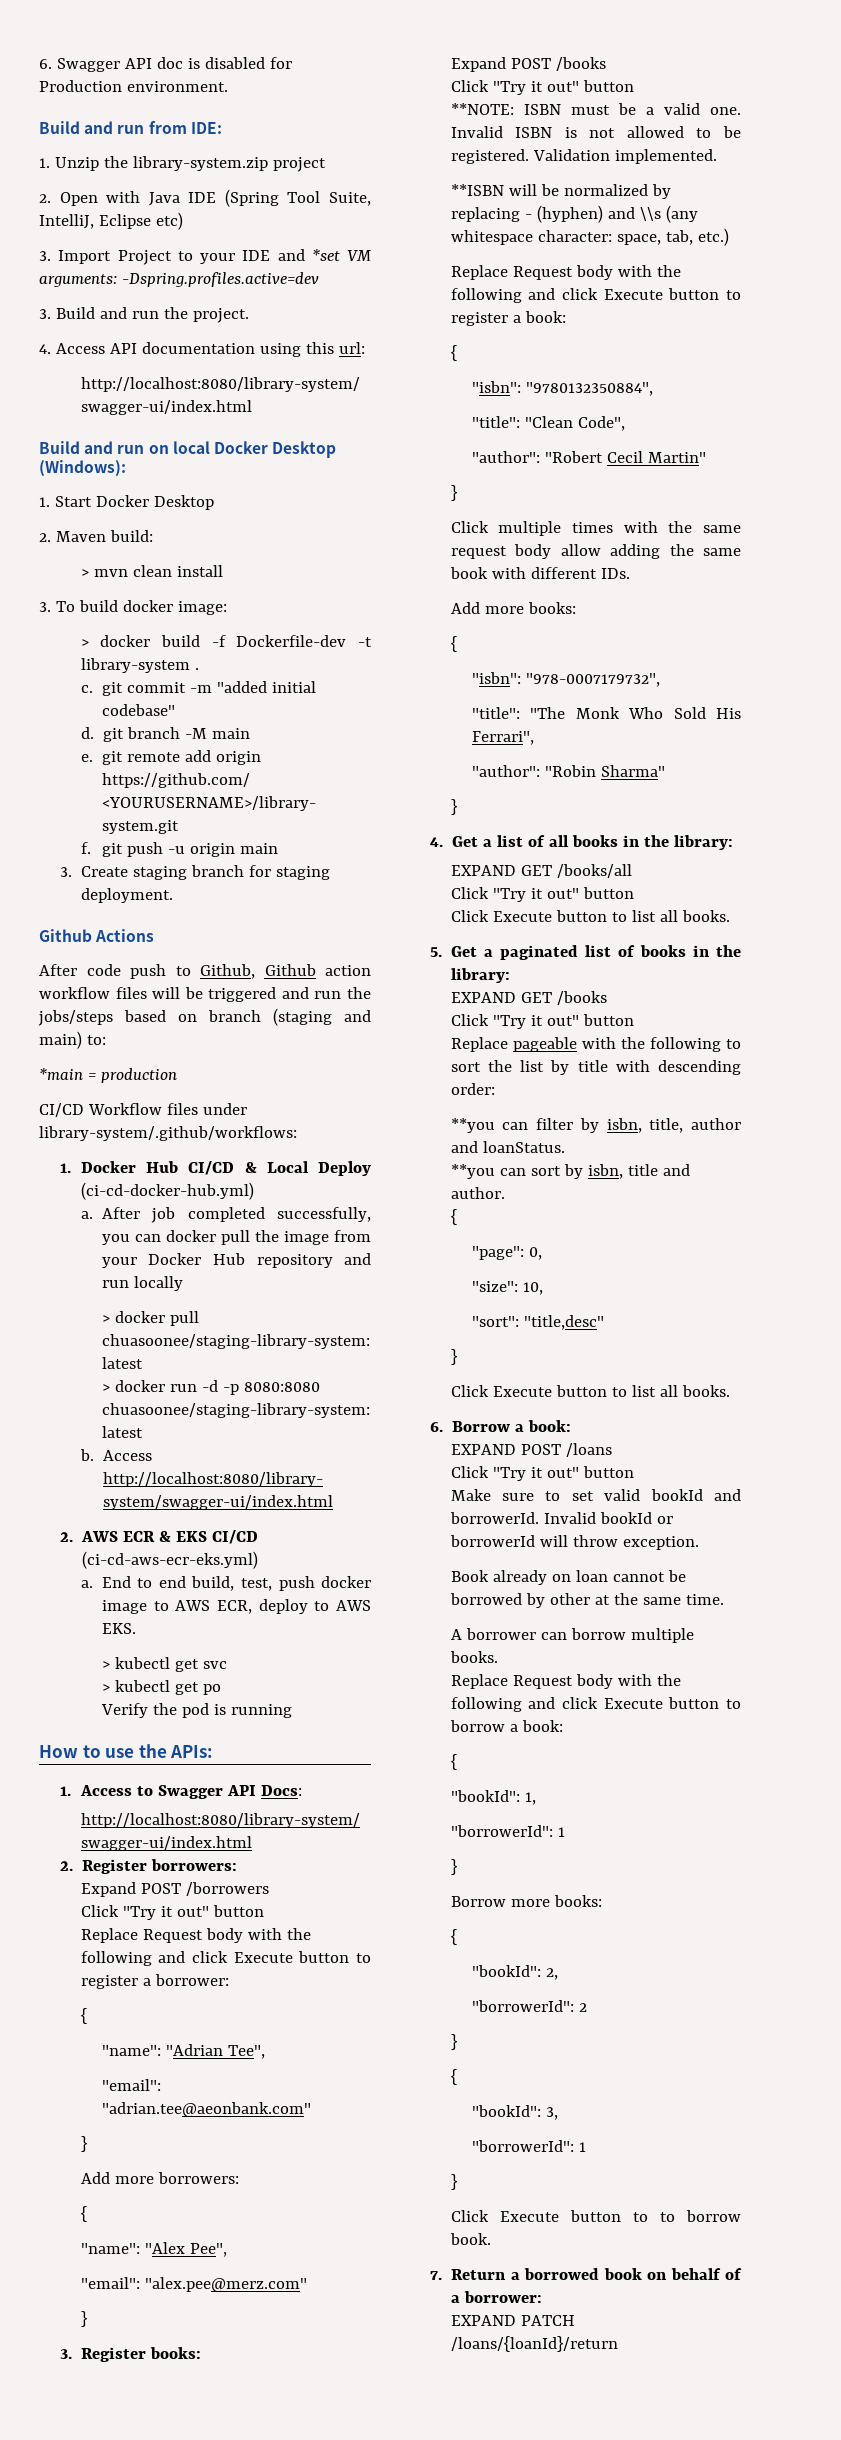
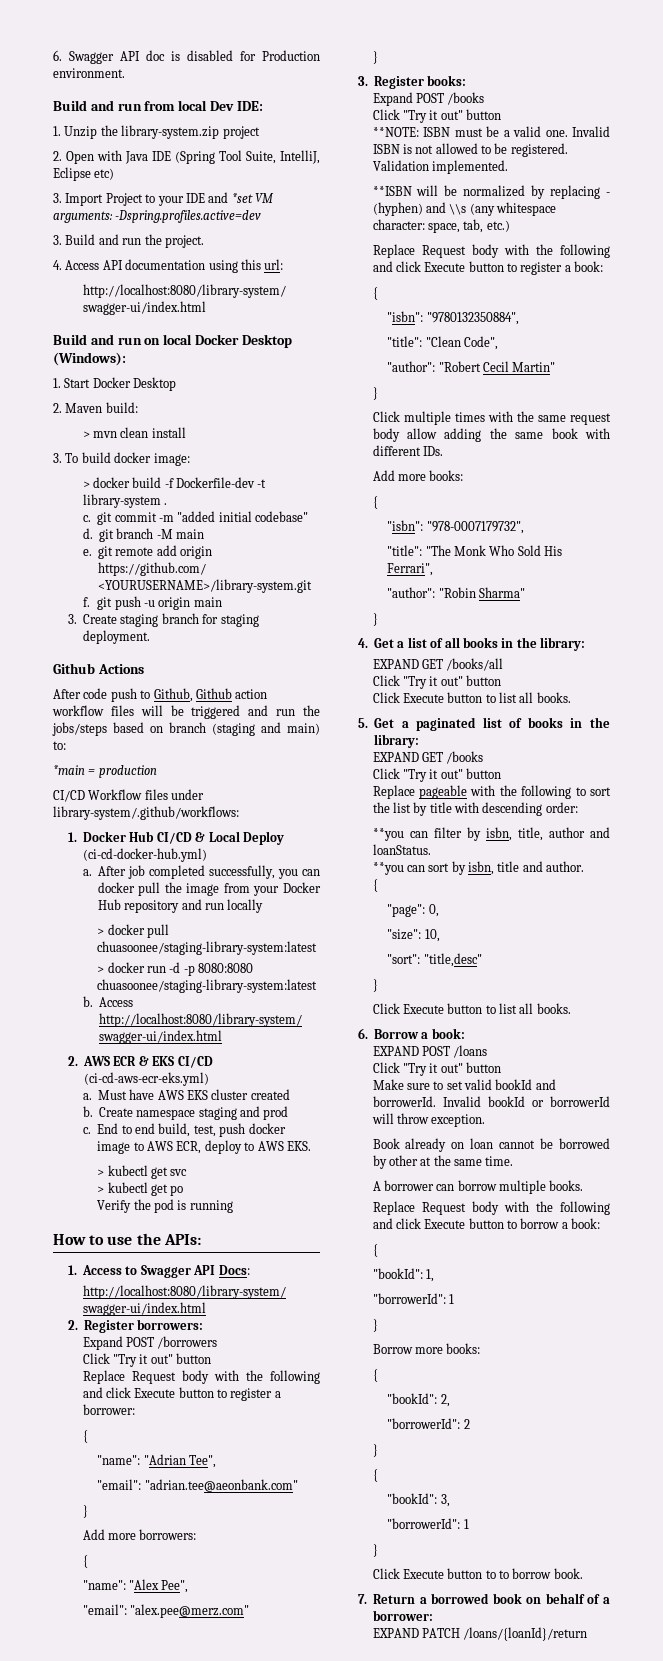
(187, 127) none -> [178,100,234,111] local Dev
(93, 1584) none -> [97,1089,290,1100] [82,1106,289,1120] [82,1127,91,1134] Must have AWS EKS cluster created // b. Create namespace staging and prod // c.

